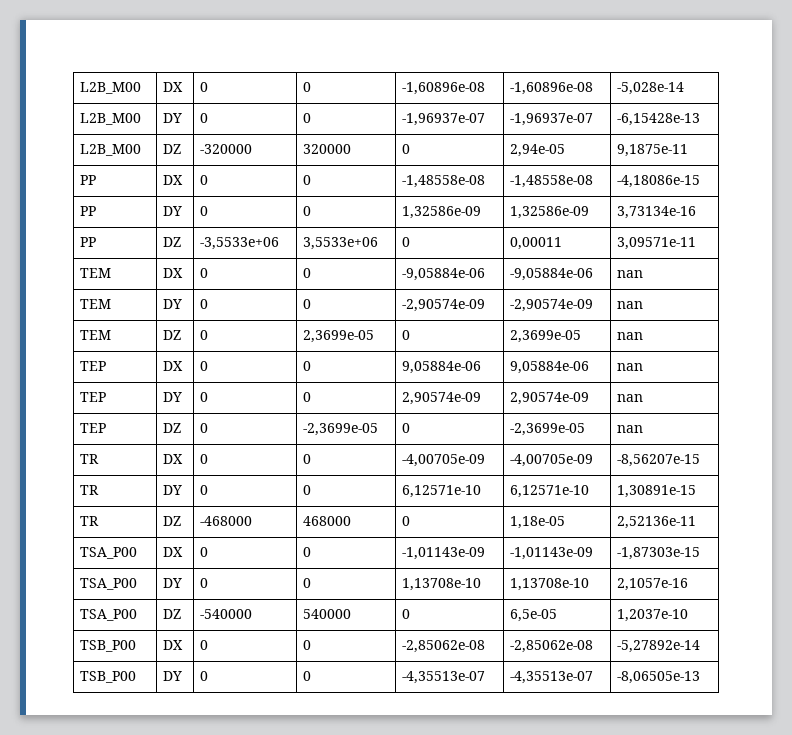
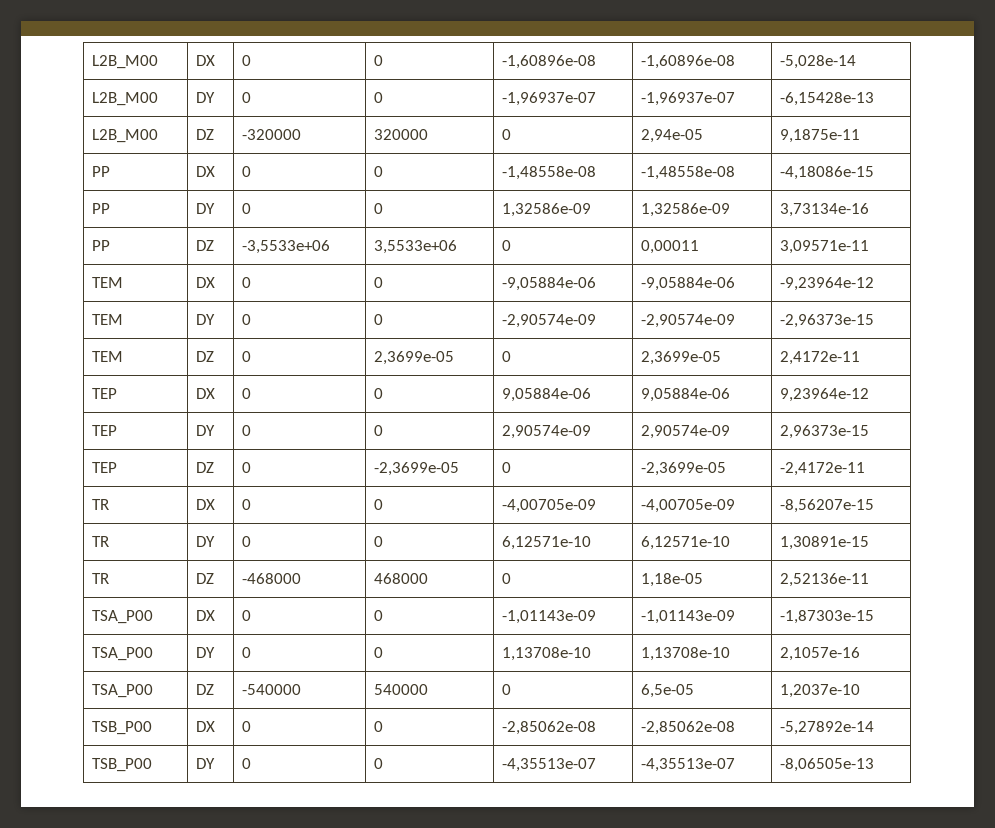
[617,270,644,278] nan -> [779,277,874,291] -9,23964e-12
[617,301,644,309] nan -> [779,314,874,328] -2,96373e-15
[617,332,644,340] nan -> [779,351,860,365] 2,4172e-11
[617,363,644,371] nan -> [779,388,869,402] 9,23964e-12
[617,394,644,402] nan -> [779,425,869,439] 2,96373e-15
[617,425,644,433] nan -> [779,462,865,476] -2,4172e-11

